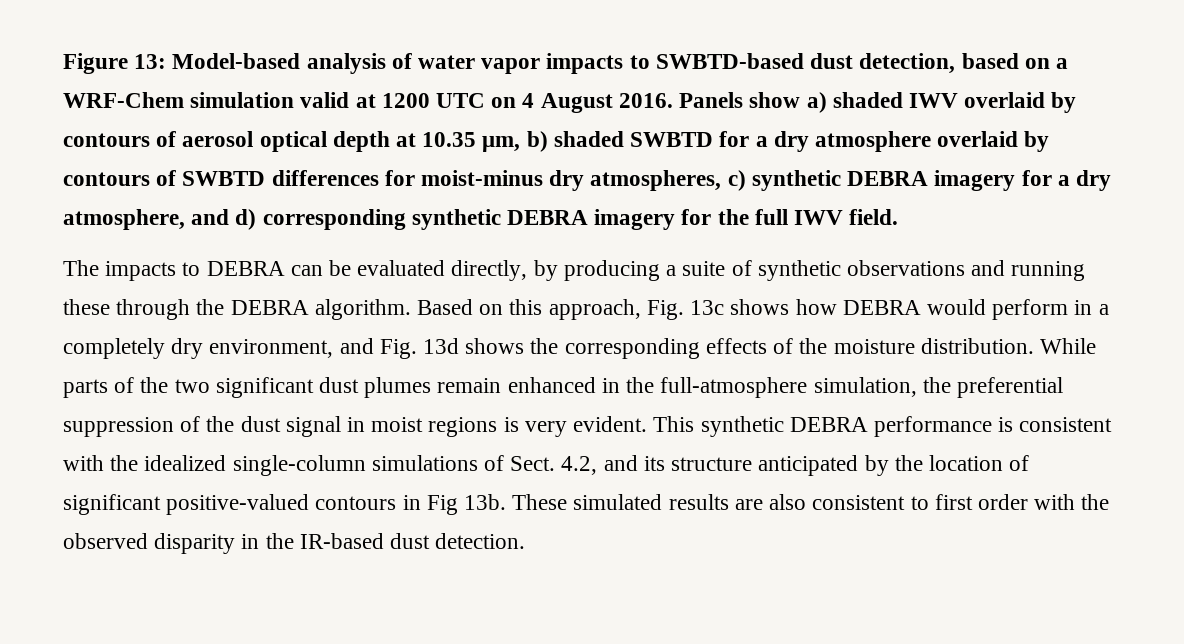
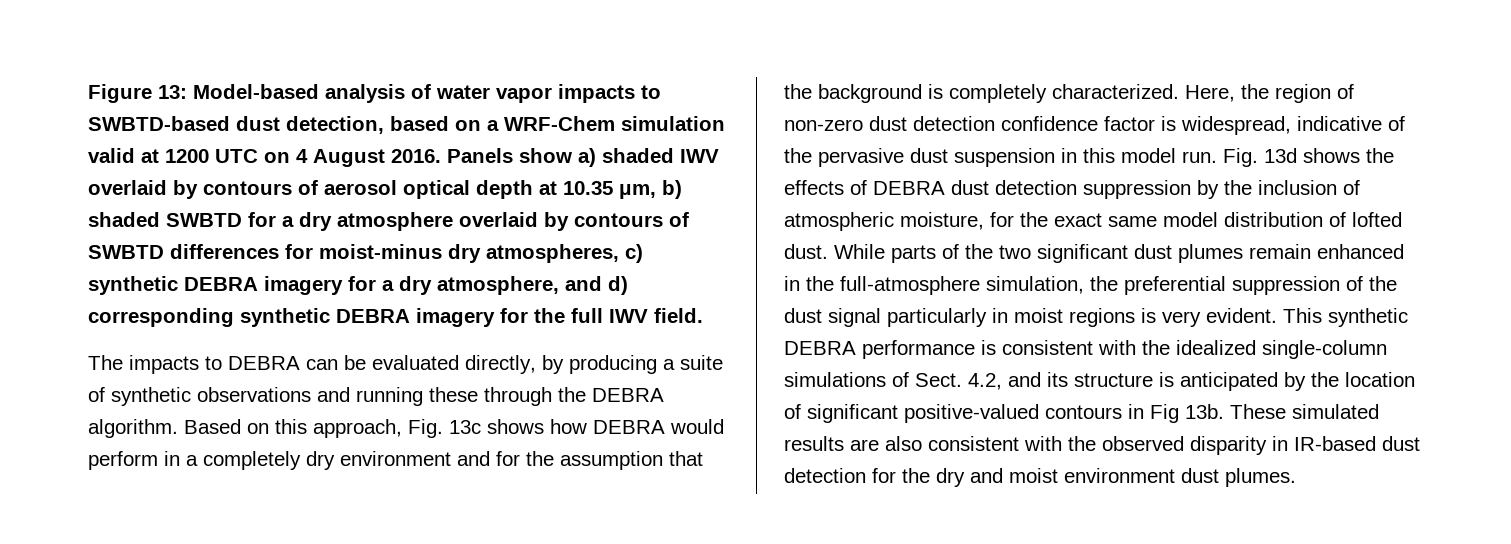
[209,338,374,358] environment, and -> [340,451,703,470] [784,84,1354,103] [784,116,1405,135] [784,148,1217,167] environment and for the assumption that the background is completely characterized. Here, the region of non-zero dust detection confidence factor is widespread, indicative of the pervasive dust suspension in this model run.
[564,338,700,359] corresponding -> (1394, 155) none
[799,338,1034,354] the moisture distribution. -> [873,180,1360,199] [784,212,1402,231] [784,244,828,259] DEBRA dust detection suppression by the inclusion of atmospheric moisture, for the exact same model distribution of lofted dust.
(341, 426) none -> [887,308,987,327] particularly
(753, 464) none -> [1159,372,1174,387] is
[910,494,1028,510] to first order -> (1019, 443) none
[265,533,294,549] the -> (1288, 443) none
[435,533,526,549] detection. -> [784,468,1296,487] detection for the dry and moist environment dust plumes.

